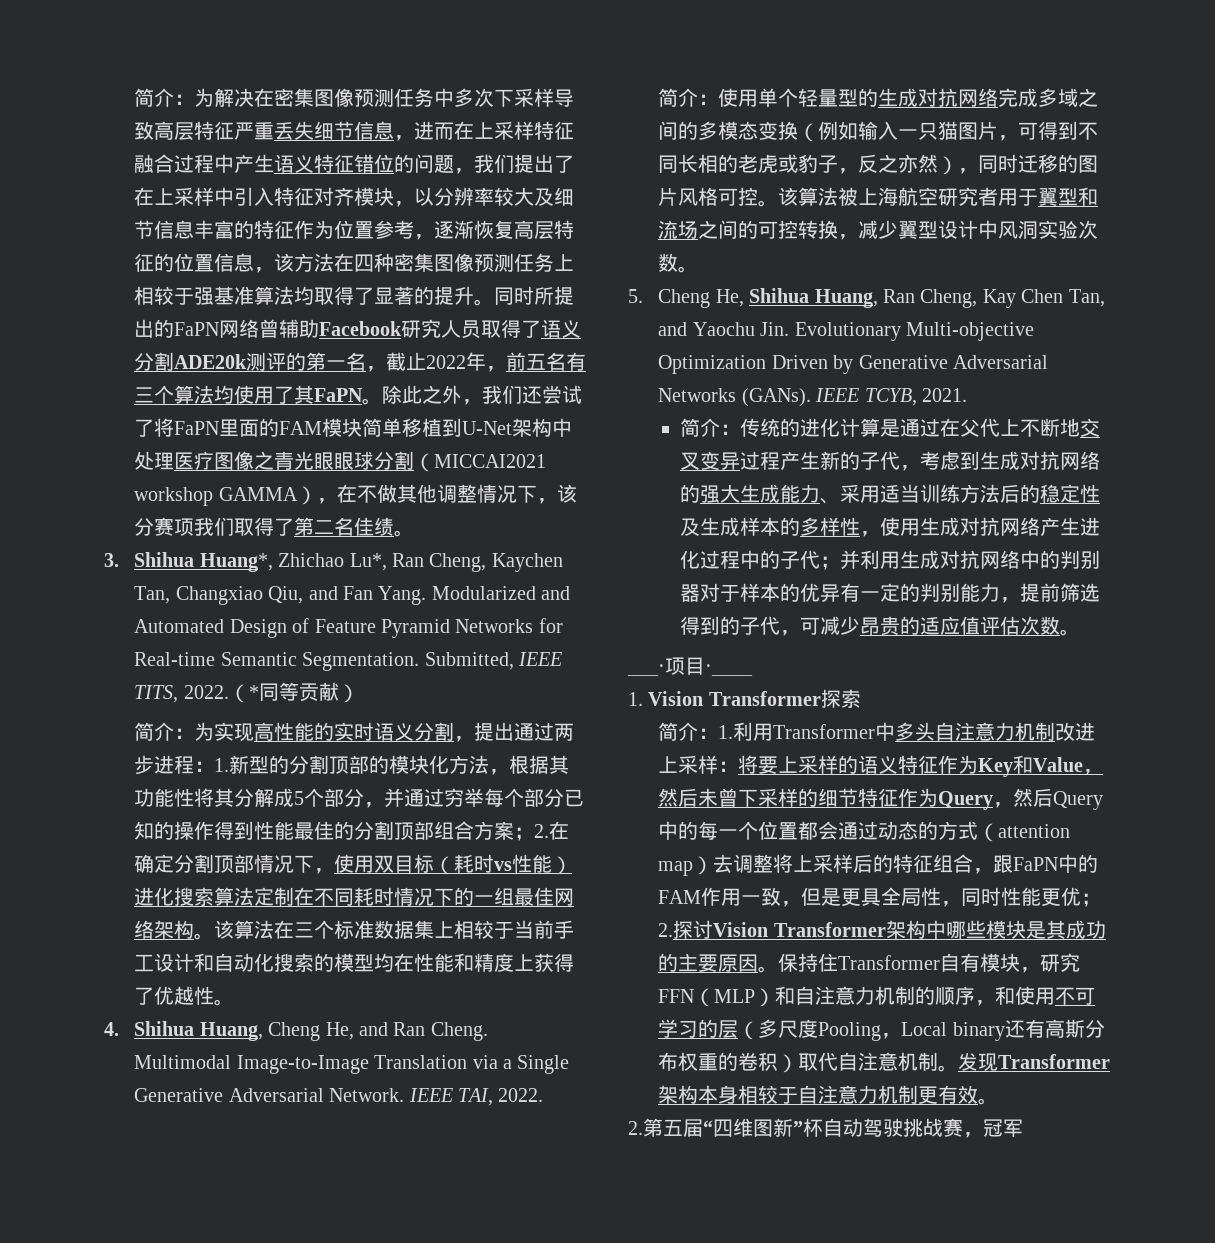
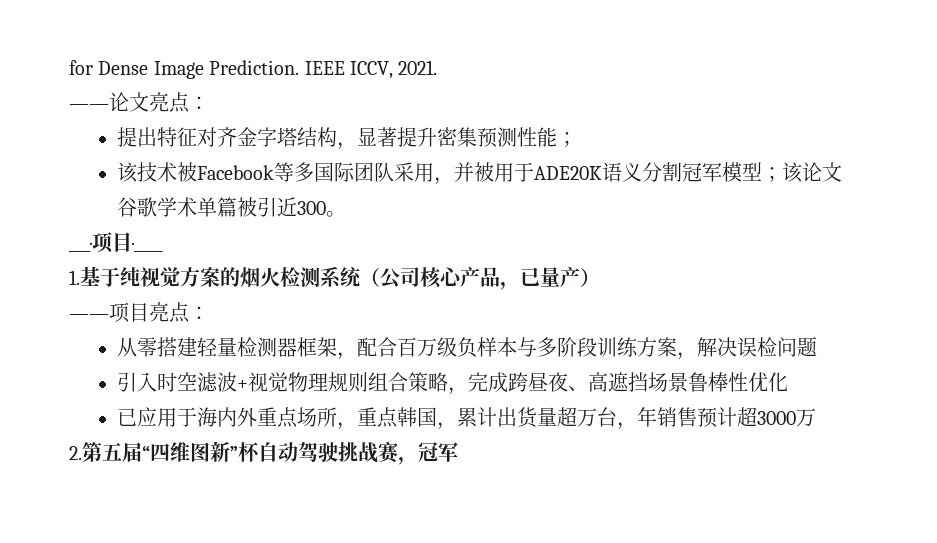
[134,88,575,107] [134,121,575,141] [134,154,575,174] [134,187,575,207] [134,220,575,240] [134,253,575,273] [134,286,575,306] [134,319,582,339] [134,352,587,372] [134,385,583,405] [134,418,573,437] [134,451,547,472] [134,484,577,506] [134,517,415,537] [104,552,563,572] [134,586,571,605] [134,618,563,638] [134,652,562,671] [134,682,359,703] [134,722,575,742] [134,755,570,775] [134,788,585,808] [134,821,570,841] [134,854,573,875] [134,887,575,906] [134,920,575,940] [134,953,575,972] [134,986,235,1006] [104,1021,488,1041] [134,1055,570,1074] [134,1088,544,1106] [658,88,1099,107] [658,121,1099,142] [658,154,1099,175] [658,187,1099,207] [658,220,1099,240] [658,253,699,273] [628,288,1105,308] [658,322,1034,341] [658,355,1048,374] [658,388,967,407] [680,418,1101,437] [680,451,1101,471] [680,484,1101,504] [680,517,1101,537] [680,550,1101,570] [680,583,1101,603] [680,616,1061,636] 简介：为解决在密集图像预测任务中多次下采样导致高层特征严重丢失细节信息，进而在上采样特征融合过程中产生语义特征错位的问题，我们提出了在上采样中引入特征对齐模块，以分辨率较大及细节信息丰富的特征作为位置参考，逐渐恢复高层特征的位置信息，该方法在四种密集图像预测任务上相较于强基准算法均取得了显著的提升。同时所提出的FaPN网络曾辅助Facebook研究人员取得了语义分割ADE20k测评的第一名，截止2022年，前五名有三个算法均使用了其FaPN。除此之外，我们还尝试了将FaPN里面的FAM模块简单移植到U-Net架构中处理医疗图像之青光眼眼球分割（MICCAI2021 workshop GAMMA），在不做其他调整情况下，该分赛项我们取得了第二名佳绩。 // 3. Shihua Huang*, Zhichao Lu*, Ran Cheng, Kaychen Tan, Changxiao Qiu, and Fan Yang. Modularized and Automated Design of Feature Pyramid Networks for Real-time Semantic Segmentation. Submitted, IEEE TITS, 2022.（*同等贡献） // 简介：为实现高性能的实时语义分割，提出通过两步进程：1.新型的分割顶部的模块化方法，根据其功能性将其分解成5个部分，并通过穷举每个部分已知的操作得到性能最佳的分割顶部组合方案；2.在确定分割顶部情况下，使用双目标（耗时vs性能）进化搜索算法定制在不同耗时情况下的一组最佳网络架构。该算法在三个标准数据集上相较于当前手工设计和自动化搜索的模型均在性能和精度上获得了优越性。 // 4. Shihua Huang, Cheng He, and Ran Cheng. Multimodal Image-to-Image Translation via a Single Generative Adversarial Network. IEEE TAI, 2022. // 简介：使用单个轻量型的生成对抗网络完成多域之间的多模态变换（例如输入一只猫图片，可得到不同长相的老虎或豹子，反之亦然），同时迁移的图片风格可控。该算法被上海航空研究者用于翼型和流场之间的可控转换，减少翼型设计中风洞实验次数。 // 5. Cheng He, Shihua Huang, Ran Cheng, Kay Chen Tan, and Yaochu Jin. Evolutionary Multi-objective Optimization Driven by Generative Adversarial Networks (GANs). IEEE TCYB, 2021. // 简介：传统的进化计算是通过在父代上不断地交叉变异过程产生新的子代，考虑到生成对抗网络的强大生成能力、采用适当训练方法后的稳定性及生成样本的多样性，使用生成对抗网络产生进化过程中的子代；并利用生成对抗网络中的判别器对于样本的优异有一定的判别能力，提前筛选得到的子代，可减少昂贵的适应值评估次数 -> [69,60,438,79] [69,92,209,113] [116,127,577,150] [116,162,842,185] [116,197,326,217] for Dense Image Prediction. IEEE ICCV, 2021. // ——论文亮点： // 提出特征对齐金字塔结构，显著提升密集预测性能； // 该技术被Facebook等多国际团队采用，并被用于ADE20K语义分割冠军模型；该论文谷歌学术单篇被引近300
[648,689,861,708] [658,722,1096,741] [658,755,1104,777] [658,788,1104,810] [658,821,1071,842] [658,854,1099,876] [658,887,1102,907] [658,920,1106,939] [658,953,1081,973] [658,986,1096,1007] [658,1019,1105,1041] [658,1052,1111,1073] [658,1085,999,1105] Vision Transformer探索 // 简介：1.利用Transformer中多头自注意力机制改进上采样：将要上采样的语义特征作为Key和Value，然后未曾下采样的细节特征作为Query，然后Query中的每一个位置都会通过动态的方式（attention map）去调整将上采样后的特征组合，跟FaPN中的FAM作用一致，但是更具全局性，同时性能更优；2.探讨Vision Transformer架构中哪些模块是其成功的主要原因。保持住Transformer自有模块，研究FFN（MLP）和自注意力机制的顺序，和使用不可学习的层（多尺度Pooling，Local binary还有高斯分布权重的卷积）取代自注意机制。发现Transformer架构本身相较于自注意力机制更有效。 -> [80,266,600,290] [69,302,209,323] [116,337,817,360] [116,372,788,395] [116,407,816,430] 基于纯视觉方案的烟火检测系统（公司核心产品，已量产） // ——项目亮点： // 从零搭建轻量检测器框架，配合百万级负样本与多阶段训练方案，解决误检问题 // 引入时空滤波+视觉物理规则组合策略，完成跨昼夜、高遮挡场景鲁棒性优化 // 已应用于海内外重点场所，重点韩国，累计出货量超万台，年销售预计超3000万

